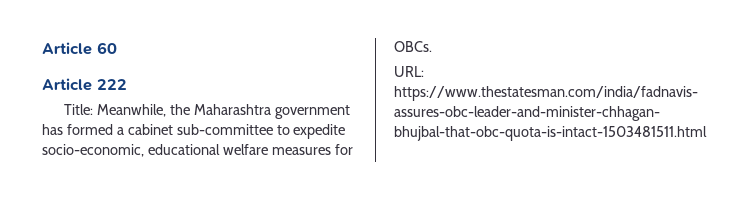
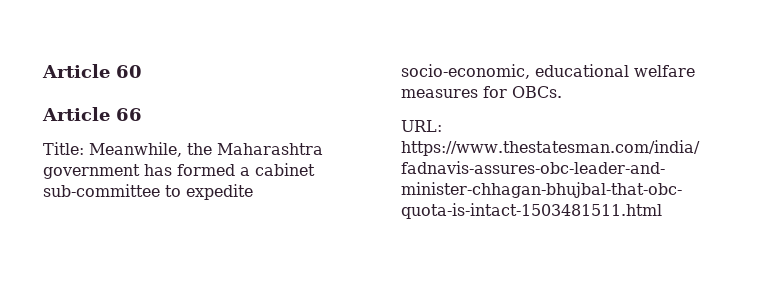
[97,79,127,90] 222 -> [116,108,142,121] 66

